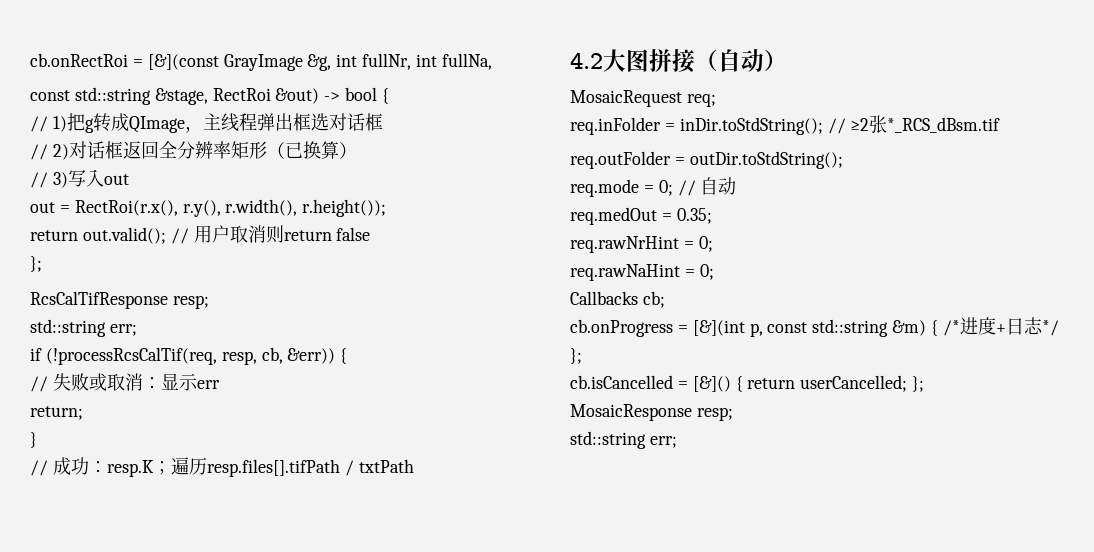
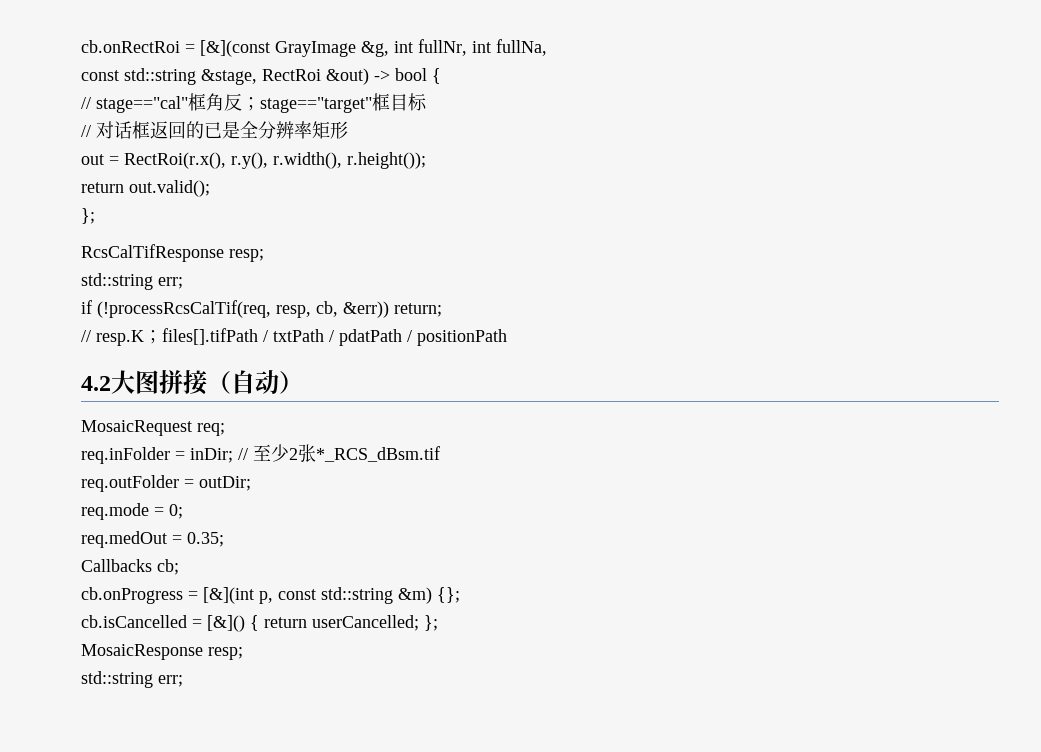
[52,113,383,133] [30,144,69,160] 1)把g转成QImage，主线程弹出框选对话框 // // 2) -> [96,93,427,113] [81,125,91,137] stage=="cal"框角反；stage=="target"框目标 // //
(159, 150) none -> [186,121,240,139] 的已是
[266,141,357,159] [30,169,129,188] （已换算） // // 3)写入out -> (348, 130) none
[170,225,371,244] // 用户取消则return false -> (210, 188) none
[340,348,348,364] [30,373,220,392] [30,406,83,420] [30,432,37,448] [30,457,414,477] { // // 失败或取消：显示err // return; // } // // 成功：resp.K；遍历resp.files[].tifPath / txtPath -> [394,303,442,317] [81,328,507,346] return; // // resp.K；files[].tifPath / txtPath / pdatPath / positionPath
[679,117,870,135] inDir.toStdString(); // ≥2 -> [190,444,298,463] inDir; // 至少2
[689,151,843,169] outDir.toStdString(); -> [199,476,251,491] outDir;
[677,177,737,196] // 自动 -> (183, 511) none
[570,236,713,253] [570,264,714,281] // req.rawNrHint = 0; // req.rawNaHint = 0; -> (224, 539) none
[931,317,1059,336] [570,348,582,364] { /*进度+日志*/ }; -> [437,587,460,603] {};

